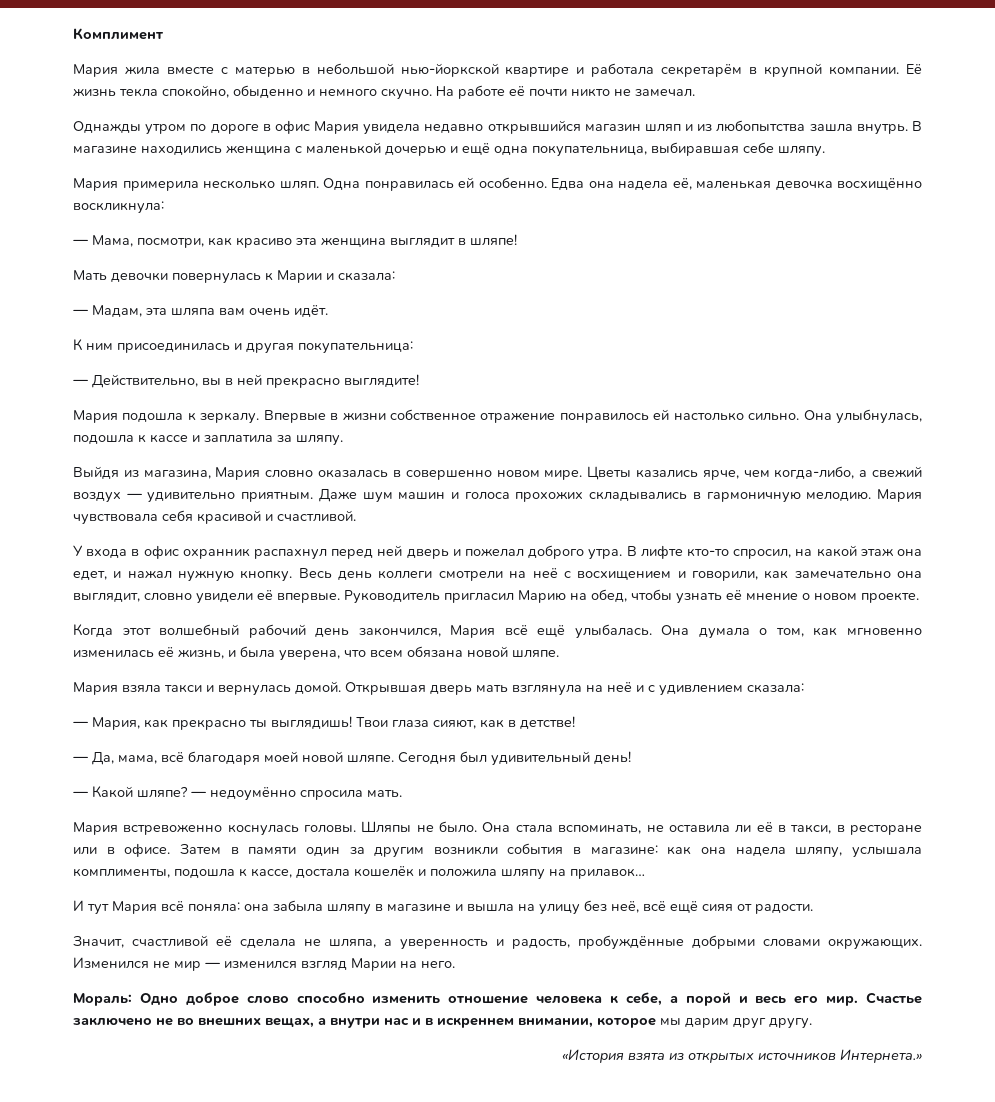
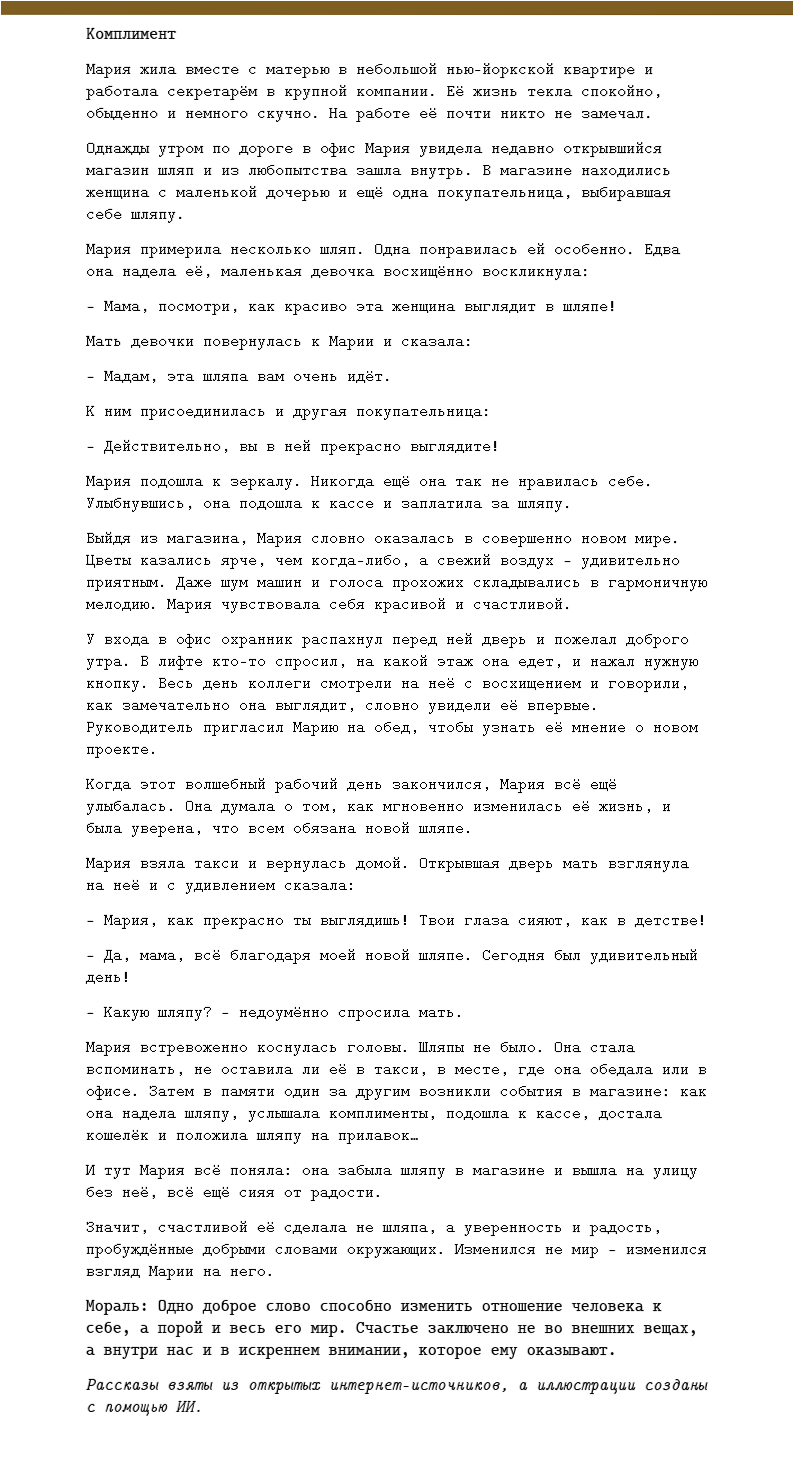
[263,409,923,424] Впервые в жизни собственное отражение понравилось ей настолько сильно. Она улыбнулась, -> [311,471,654,491] [86,493,231,512] Никогда ещё она так не нравилась себе. Улыбнувшись, она
[92,786,188,798] Какой шляпе? -> [103,1002,212,1021] Какую шляпу?
[850,825,923,835] ресторане -> [454,1060,653,1078] месте, где она обедала
[660,1018,812,1029] [562,1049,922,1063] мы дарим друг другу. // «История взята из открытых источников Интернета.» -> [490,1346,617,1360] [85,1378,708,1395] [85,1400,203,1416] ему оказывают. // Рассказы взяты из открытых интернет-источников, а иллюстрации созданы с помощью ИИ.

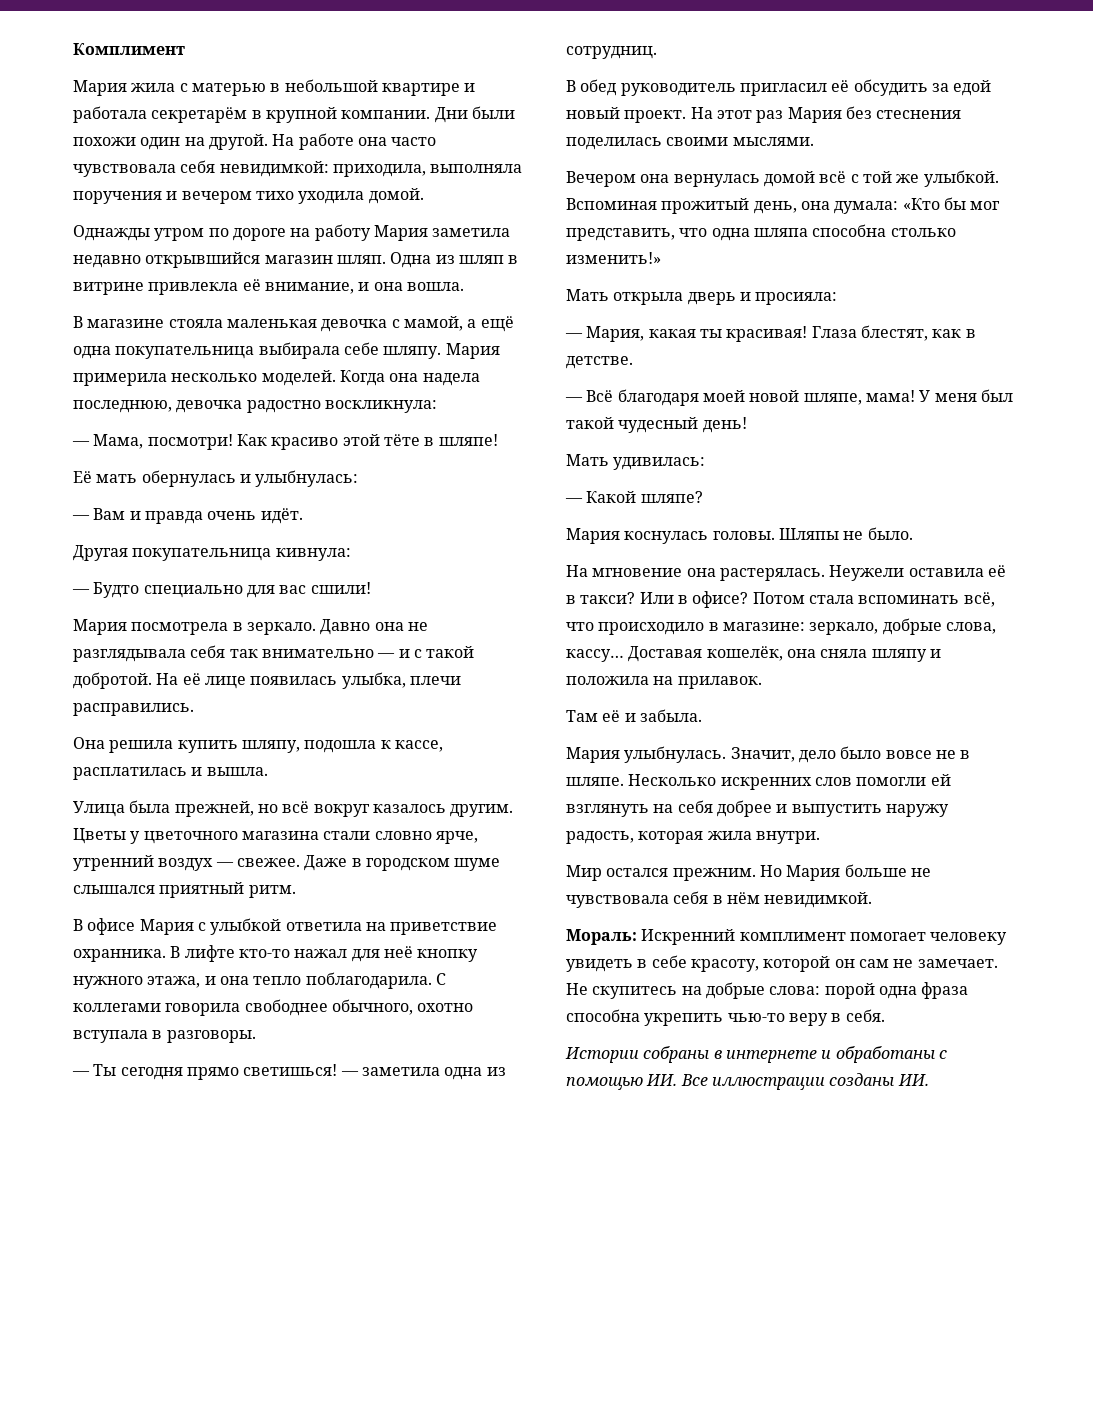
[185,59,240,77] вместе -> (176, 87) none
[446,60,555,79] нью-йоркской -> (378, 85) none
[446,82,663,100] [86,103,654,123] [86,138,663,158] [86,160,672,180] [86,182,672,202] Её жизнь текла спокойно, обыденно и немного скучно. На работе её почти никто не замечал. // Однажды утром по дороге в офис Мария увидела недавно открывшийся магазин шляп и из любопытства зашла внутрь. В магазине находились женщина с маленькой дочерью и ещё одна покупательница, выбиравшая -> [434,106,515,123] [73,133,437,150] [73,160,523,177] [73,188,424,204] [73,224,511,241] [73,252,519,268] [73,279,464,295] [73,316,514,332] [73,342,340,359] Дни были похожи один на другой. На работе она часто чувствовала себя невидимкой: приходила, выполняла поручения и вечером тихо уходила домой. // Однажды утром по дороге на работу Мария заметила недавно открывшийся магазин шляп. Одна из шляп в витрине привлекла её внимание, и она вошла. // В магазине стояла маленькая девочка с мамой, а ещё одна покупательница выбирала
(186, 213) // -> (442, 352) none
[320,239,681,259] [86,261,591,281] [86,296,618,315] [86,331,474,350] [86,366,393,384] [86,401,492,421] [86,436,501,456] [86,471,654,491] [86,493,573,513] [86,528,681,548] [86,550,681,570] [86,572,708,592] [86,594,573,614] [86,629,690,649] [86,651,699,671] [86,673,690,693] [86,695,600,715] [85,717,699,737] [85,739,158,758] [85,774,617,794] [85,796,671,815] [85,818,473,837] [85,853,689,873] [85,875,356,894] [85,910,572,929] шляп. Одна понравилась ей особенно. Едва она надела её, маленькая девочка восхищённо воскликнула: // — Мама, посмотри, как красиво эта женщина выглядит в шляпе! // Мать девочки повернулась к Марии и сказала: // — Мадам, эта шляпа вам очень идёт. // К ним присоединилась и другая покупательница: // — Действительно, вы в ней прекрасно выглядите! // Мария подошла к зеркалу. Никогда ещё она так не нравилась себе. Улыбнувшись, она подошла к кассе и заплатила за шляпу. // Выйдя из магазина, Мария словно оказалась в совершенно новом мире. Цветы казались ярче, чем когда-либо, а свежий воздух — удивительно приятным. Даже шум машин и голоса прохожих складывались в гармоничную мелодию. Мария чувствовала себя красивой и счастливой. // У входа в офис охранник распахнул перед ней дверь и пожелал доброго утра. В лифте кто-то спросил, на какой этаж она едет, и нажал нужную кнопку. Весь день коллеги смотрели на неё с восхищением и говорили, как замечательно она выглядит, словно увидели её впервые. Руководитель пригласил Марию на обед, чтобы узнать её мнение о новом проекте. // Когда этот волшебный рабочий день закончился, Мария всё ещё улыбалась. Она думала о том, как мгновенно изменилась её жизнь, и была уверена, что всем обязана новой шляпе. // Мария взяла такси и вернулась домой. Открывшая дверь мать взглянула на неё и с удивлением сказала: // — Мария, как прекрасно ты выглядишь! Твои глаза сияют, -> [261,370,480,386] [73,400,437,413] [72,434,498,450] [73,470,359,487] [72,508,303,524] [73,545,351,561] [72,582,371,598] [73,619,428,635] [73,645,475,662] [73,672,461,689] [73,703,194,716] [73,737,443,753] [73,767,268,780] [73,800,514,817] [73,828,478,844] [73,855,501,871] [73,882,296,898] [73,918,498,935] [73,945,479,962] [73,972,446,989] [73,999,474,1016] [73,1030,256,1043] [72,1064,506,1080] [566,46,657,59] [566,79,992,96] [566,106,962,123] [566,137,814,150] [566,170,999,187] [566,197,1001,214] [566,224,956,241] [566,252,661,264] [566,289,838,305] [565,325,928,342] моделей. Когда она надела последнюю, девочка радостно воскликнула: // — Мама, посмотри! Как красиво этой тёте в шляпе! // Её мать обернулась и улыбнулась: // — Вам и правда очень идёт. // Другая покупательница кивнула: // — Будто специально для вас сшили! // Мария посмотрела в зеркало. Давно она не разглядывала себя так внимательно — и с такой добротой. На её лице появилась улыбка, плечи расправились. // Она решила купить шляпу, подошла к кассе, расплатилась и вышла. // Улица была прежней, но всё вокруг казалось другим. Цветы у цветочного магазина стали словно ярче, утренний воздух — свежее. Даже в городском шуме слышался приятный ритм. // В офисе Мария с улыбкой ответила на приветствие охранника. В лифте кто-то нажал для неё кнопку нужного этажа, и она тепло поблагодарила. С коллегами говорила свободнее обычного, охотно вступала в разговоры. // — Ты сегодня прямо светишься! — заметила одна из сотрудниц. // В обед руководитель пригласил её обсудить за едой новый проект. На этот раз Мария без стеснения поделилась своими мыслями. // Вечером она вернулась домой всё с той же улыбкой. Вспоминая прожитый день, она думала: «Кто бы мог представить, что одна шляпа способна столько изменить!» // Мать открыла дверь и просияла: // — Мария, какая ты красивая! Глаза блестят,
[634,911,707,929] [85,945,698,965] детстве! // — Да, мама, всё благодаря моей новой шляпе. Сегодня был удивительный -> [566,356,633,369] [565,389,1013,406] [566,417,699,433] детстве. // — Всё благодаря моей новой шляпе, мама! У меня был такой чудесный
[85,1002,464,1022] [85,1037,248,1056] // — Какую шляпу? — недоумённо спросила мать. // Мария встревоженно -> [566,454,706,470] [565,491,703,503] [566,528,620,544] // Мать удивилась: // — Какой шляпе? // Мария
[553,1038,635,1056] [85,1059,707,1078] [85,1081,707,1101] [85,1103,662,1122] [85,1125,419,1145] [85,1160,698,1180] [85,1182,383,1201] [85,1217,662,1237] [85,1239,707,1259] [85,1261,275,1280] [85,1299,662,1315] [85,1320,698,1337] [85,1345,617,1360] [85,1378,708,1395] [85,1403,168,1416] Она стала вспоминать, не оставила ли её в такси, в месте, где она обедала или в офисе. Затем в памяти один за другим возникли события в магазине: как она надела шляпу, услышала комплименты, подошла к кассе, достала кошелёк и положила шляпу на прилавок… // И тут Мария всё поняла: она забыла шляпу в магазине и вышла на улицу без неё, всё ещё сияя от радости. // Значит, счастливой её сделала не шляпа, а уверенность и радость, пробуждённые добрыми словами окружающих. Изменился не мир — изменился взгляд Марии на него. // Мораль: Одно доброе слово способно изменить отношение человека к себе, а порой и весь его мир. Счастье заключено не во внешних вещах, а внутри нас и в искреннем внимании, которое ему оказывают. // Рассказы взяты из открытых интернет-источников, а иллюстрации созданы с помощью -> [566,565,1006,581] [566,591,995,608] [566,618,996,635] [566,646,941,662] [566,676,762,689] [566,709,702,722] [566,746,971,763] [566,774,951,790] [566,800,949,817] [566,831,820,844] [566,864,931,881] [566,891,873,908] [566,929,1008,945] [566,955,998,972] [566,982,969,999] [566,1009,885,1026] [565,1046,947,1063] [566,1073,895,1090] // На мгновение она растерялась. Неужели оставила её в такси? Или в офисе? Потом стала вспоминать всё, что происходило в магазине: зеркало, добрые слова, кассу… Доставая кошелёк, она сняла шляпу и положила на прилавок. // Там её и забыла. // Мария улыбнулась. Значит, дело было вовсе не в шляпе. Несколько искренних слов помогли ей взглянуть на себя добрее и выпустить наружу радость, которая жила внутри. // Мир остался прежним. Но Мария больше не чувствовала себя в нём невидимкой. // Мораль: Искренний комплимент помогает человеку увидеть в себе красоту, которой он сам не замечает. Не скупитесь на добрые слова: порой одна фраза способна укрепить чью-то веру в себя. // Истории собраны в интернете и обработаны с помощью ИИ. Все иллюстрации созданы

